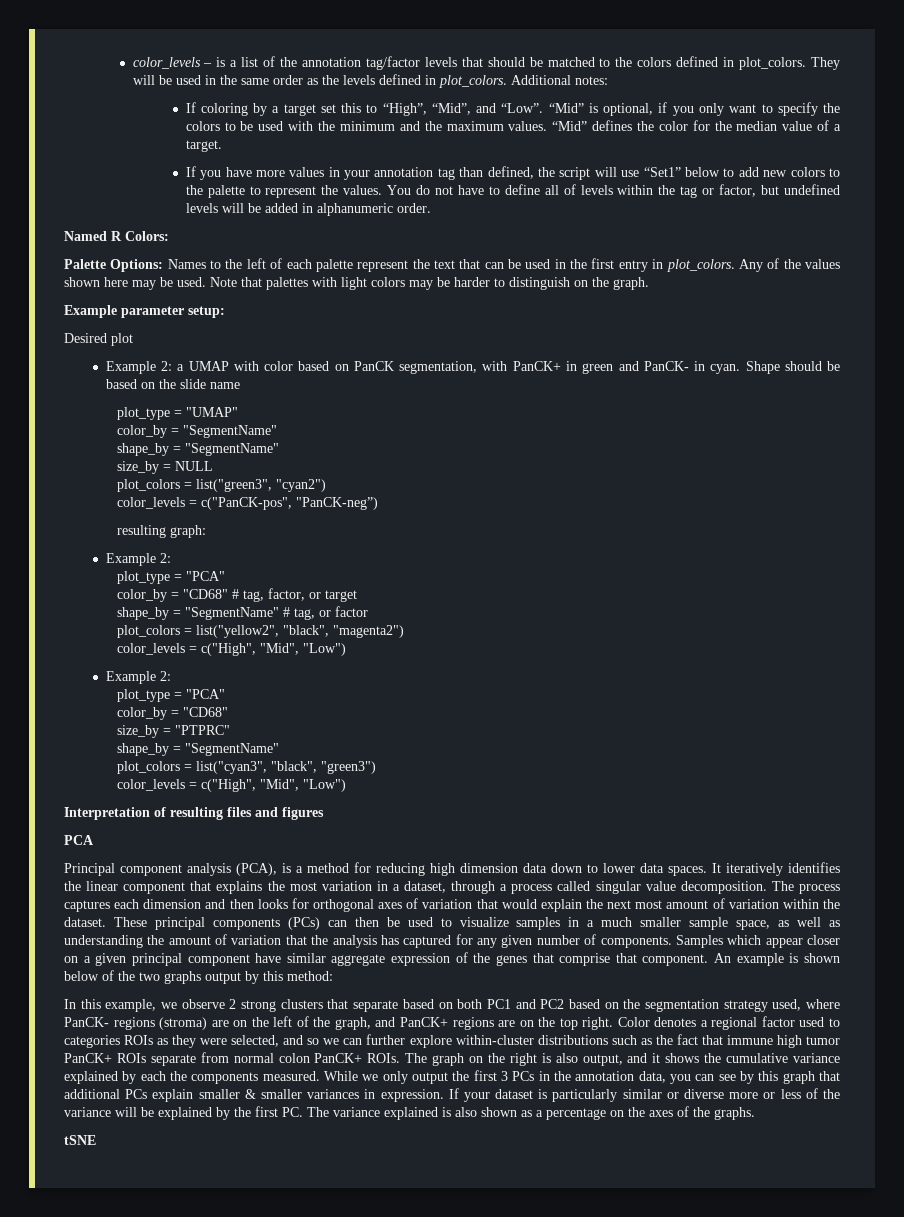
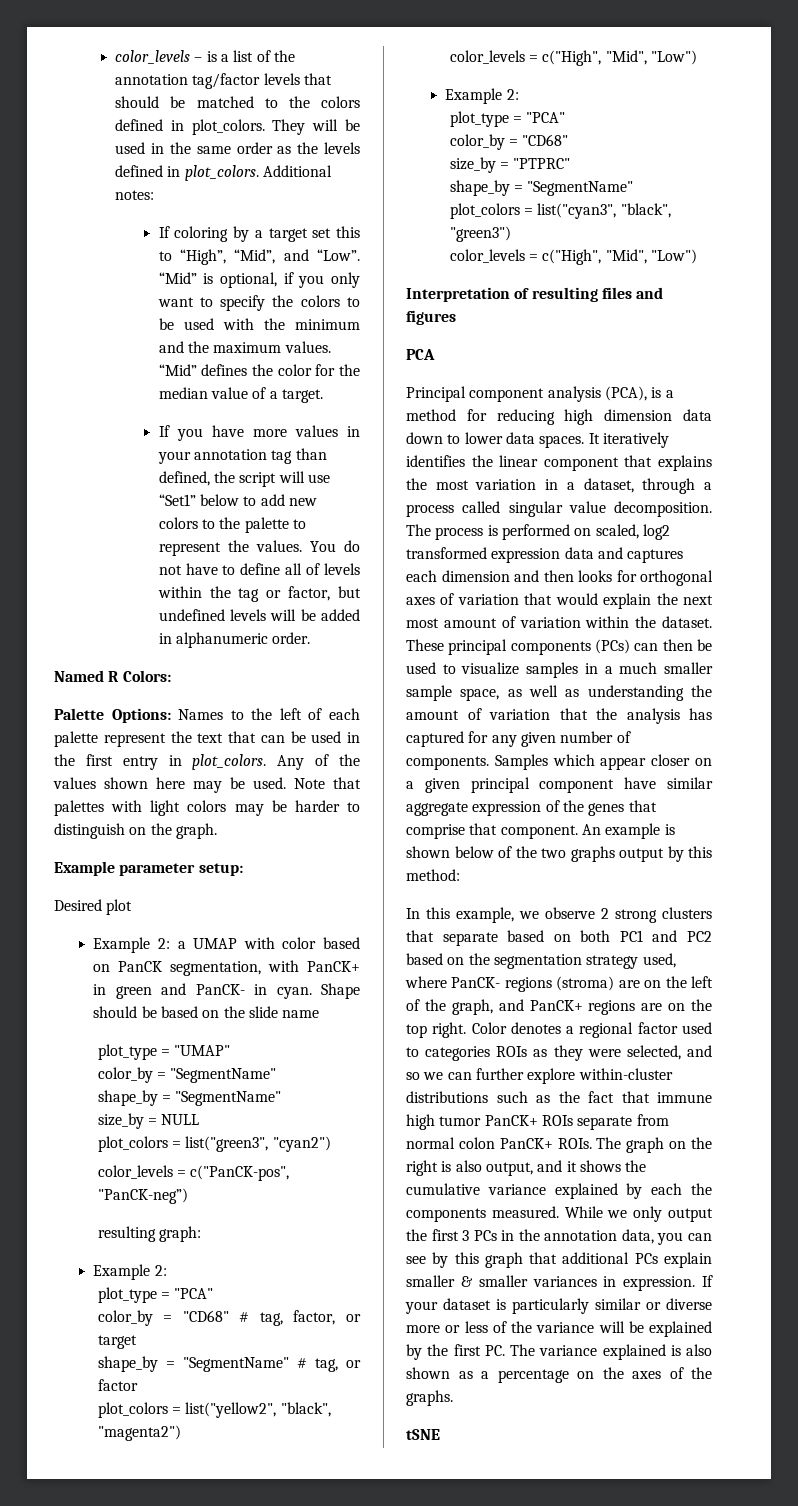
(840, 889) none -> [487,524,670,540] [406,547,623,563] is performed on scaled, log2 transformed expression data and

